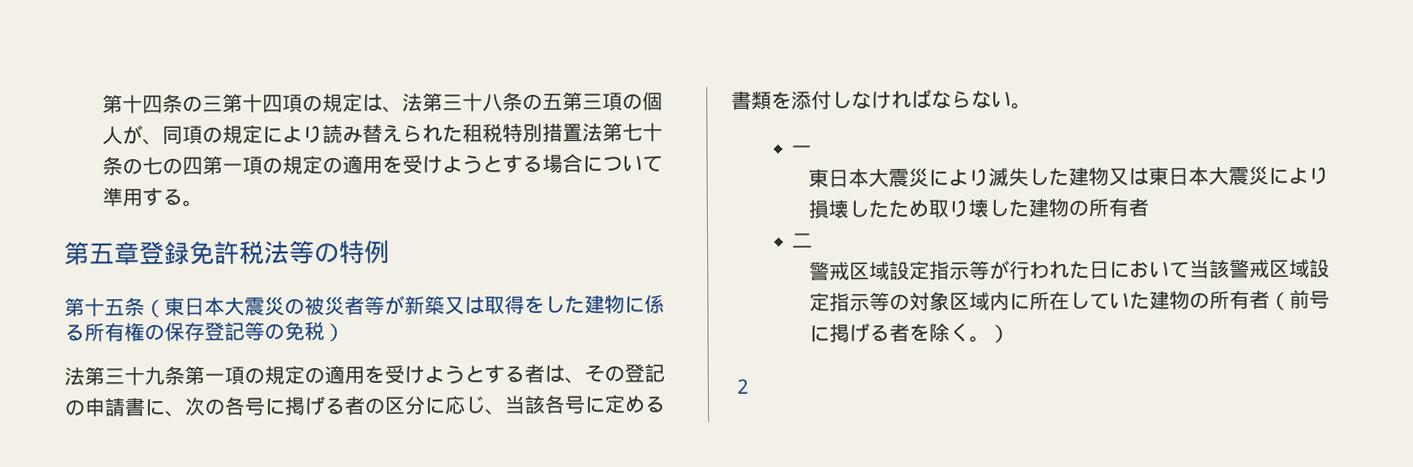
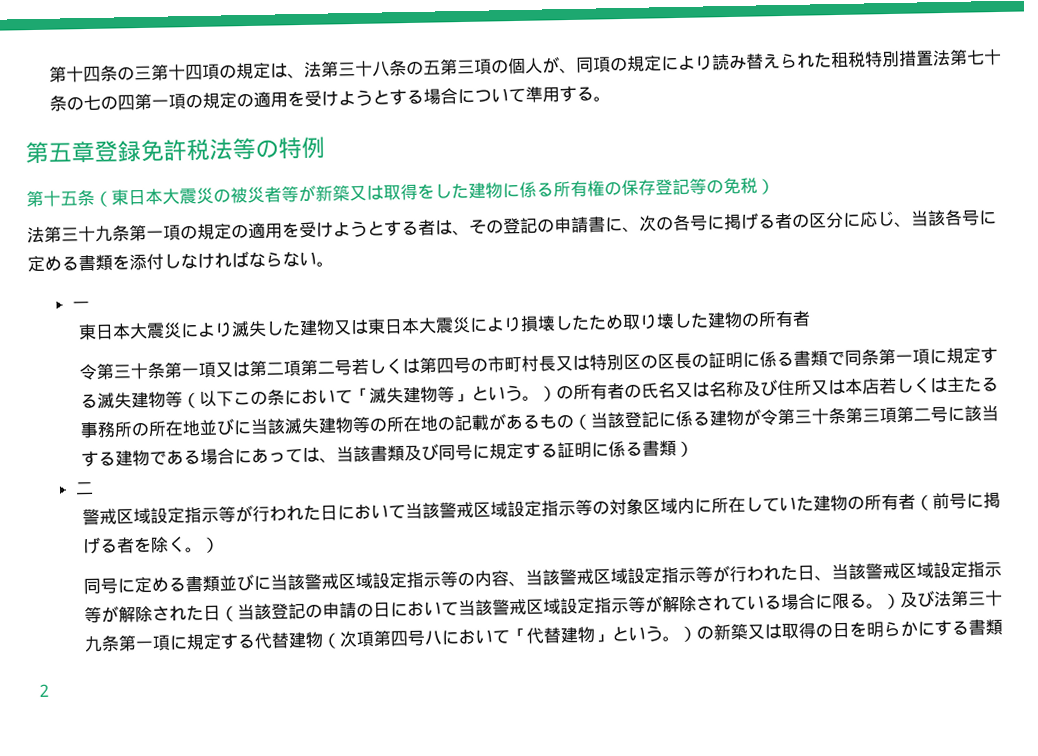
(1150, 207) none -> [78,347,998,381] [79,376,999,409] [79,405,999,439] [80,440,694,468] // 令第三十条第一項又は第二項第二号若しくは第四号の市町村長又は特別区の区長の証明に係る書類で同条第一項に規定する滅失建物等（以下この条において「滅失建物等」という。）の所有者の氏名又は名称及び住所又は本店若しくは主たる事務所の所在地並びに当該滅失建物等の所在地の記載があるもの（当該登記に係る建物が令第三十条第三項第二号に該当する建物である場合にあっては、当該書類及び同号に規定する証明に係る書類）
(1011, 334) none -> [82,561,1002,595] [83,590,1003,624] [83,619,1003,653] // 同号に定める書類並びに当該警戒区域設定指示等の内容、当該警戒区域設定指示等が行われた日、当該警戒区域設定指示等が解除された日（当該登記の申請の日において当該警戒区域設定指示等が解除されている場合に限る。）及び法第三十九条第一項に規定する代替建物（次項第四号ハにおいて「代替建物」という。）の新築又は取得の日を明らかにする書類

